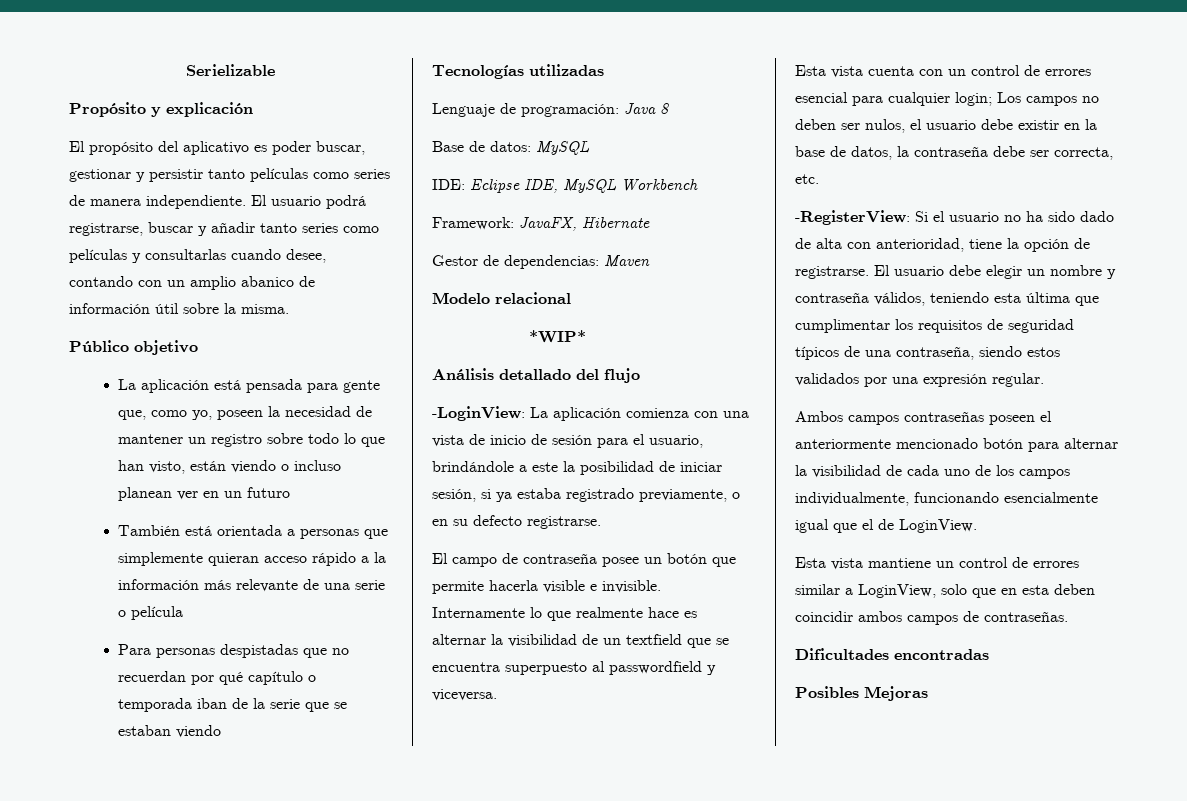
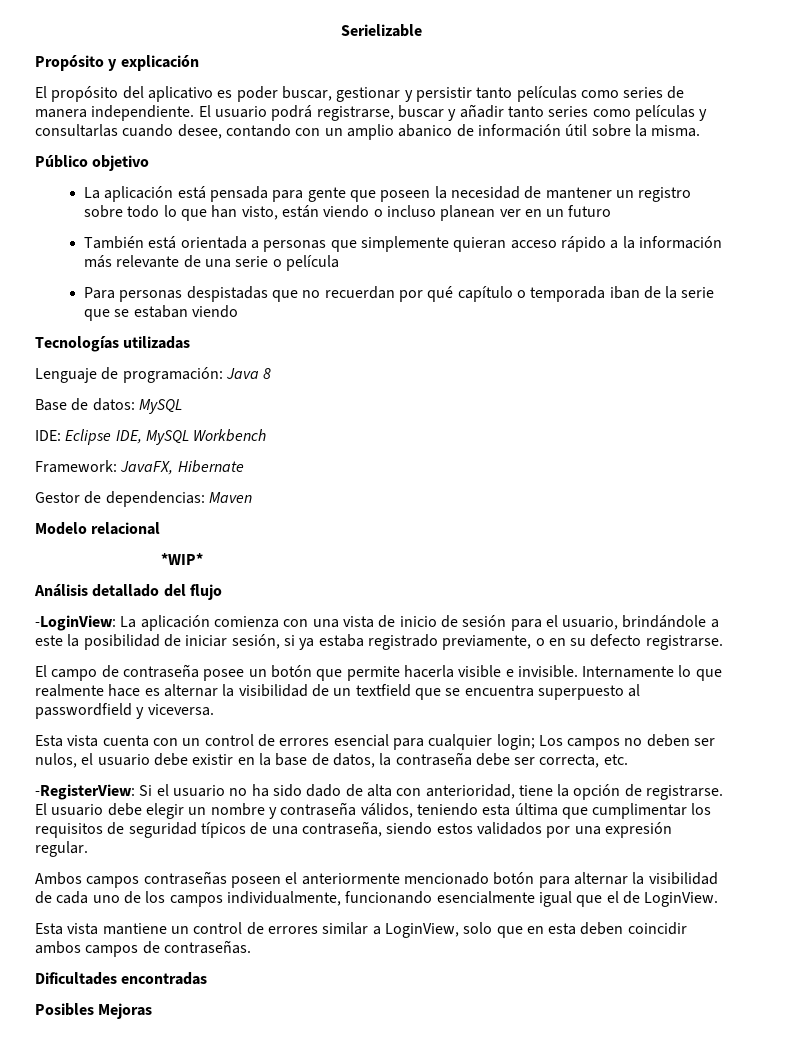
[118,410,213,420] que, como yo, -> [349,190,376,202] que

